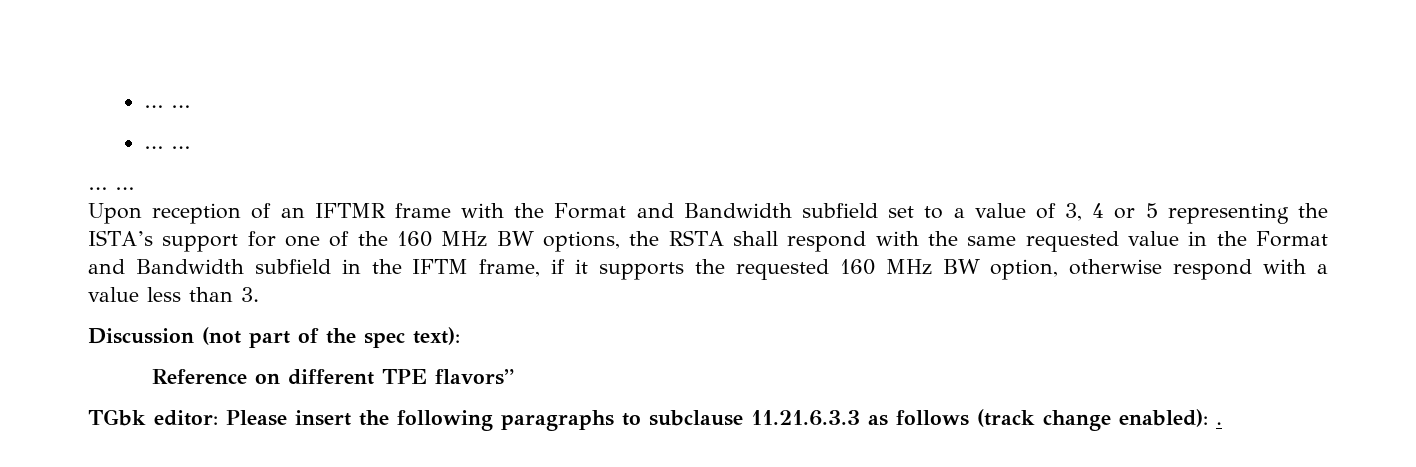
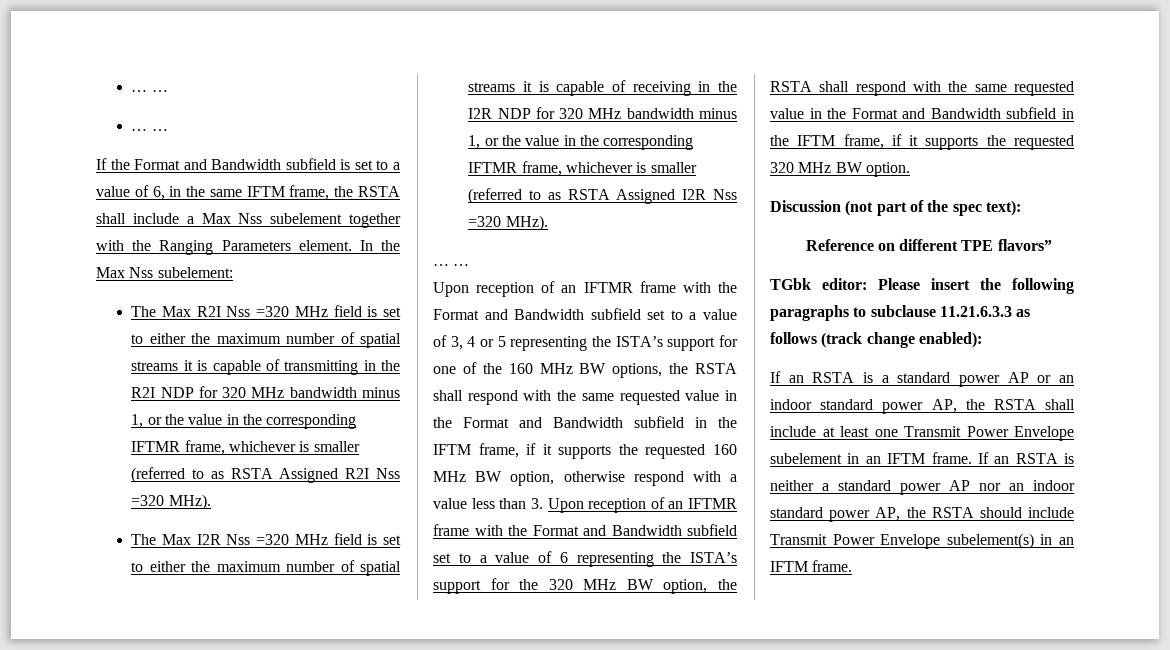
[143,105,190,108] [143,146,190,149] … … // … … -> [131,90,168,92] [131,129,168,131] [96,158,400,170] [96,185,400,200] [96,213,401,228] [96,240,400,255] [96,267,233,278] [131,305,401,317] [131,332,402,348] [131,359,401,375] [131,386,400,398] [131,414,357,429] [131,440,360,455] [131,467,400,483] [131,494,211,510] [131,533,401,545] [131,560,402,576] [468,80,737,96] [468,107,737,119] [468,135,694,150] [468,161,697,176] [468,188,737,204] [468,215,548,231] … … // … … // If the Format and Bandwidth subfield is set to a value of 6, in the same IFTM frame, the RSTA shall include a Max Nss subelement together with the Ranging Parameters element. In the Max Nss subelement: // The Max R2I Nss =320 MHz field is set to either the maximum number of spatial streams it is capable of transmitting in the R2I NDP for 320 MHz bandwidth minus 1, or the value in the corresponding IFTMR frame, whichever is smaller (referred to as RSTA Assigned R2I Nss =320 MHz). // The Max I2R Nss =320 MHz field is set to either the maximum number of spatial streams it is capable of receiving in the I2R NDP for 320 MHz bandwidth minus 1, or the value in the corresponding IFTMR frame, whichever is smaller (referred to as RSTA Assigned I2R Nss =320 MHz).
(259, 294) none -> [547,497,737,513] [433,524,737,536] [433,551,737,567] [433,578,737,594] [770,81,1074,96] [770,107,1074,119] [770,134,1074,150] [770,162,910,177] Upon reception of an IFTMR frame with the Format and Bandwidth subfield set to a value of 6 representing the ISTA’s support for the 320 MHz BW option, the RSTA shall respond with the same requested value in the Format and Bandwidth subfield in the IFTM frame, if it supports the requested 320 MHz BW option.
[1216,422,1222,425] . -> [770,371,1074,387] [770,399,1075,414] [770,426,1074,441] [770,452,1074,464] [770,480,1075,495] [770,507,1074,522] [770,533,1074,549] [770,560,853,572] // If an RSTA is a standard power AP or an indoor standard power AP, the RSTA shall include at least one Transmit Power Envelope subelement in an IFTM frame. If an RSTA is neither a standard power AP nor an indoor standard power AP, the RSTA should include Transmit Power Envelope subelement(s) in an IFTM frame.

